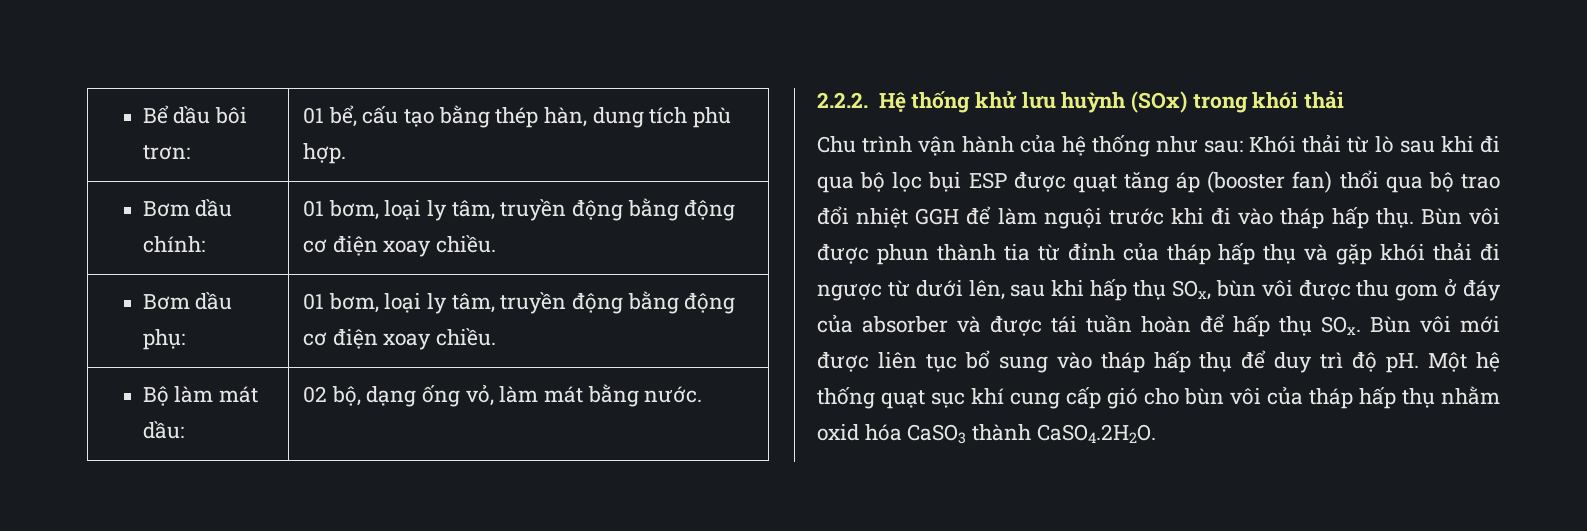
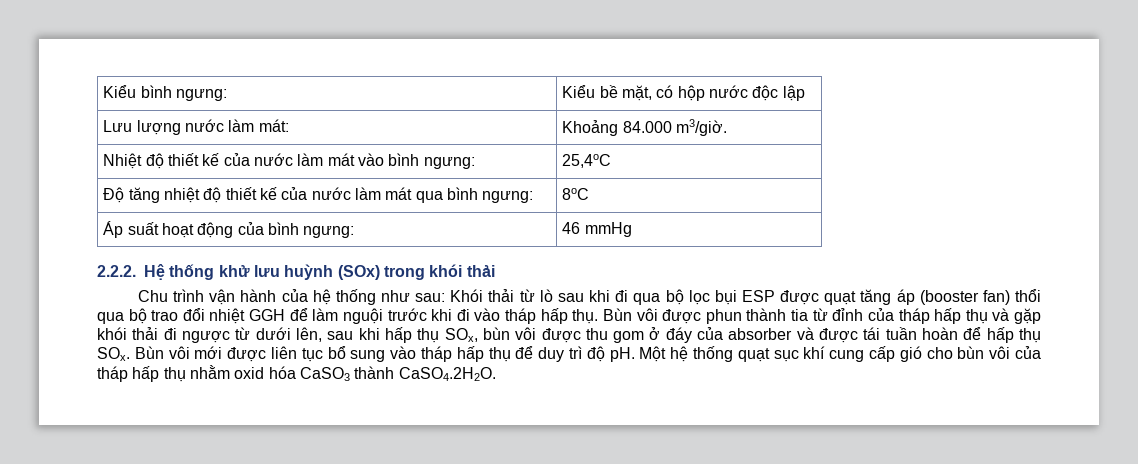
[142,105,247,124] [142,145,190,160] [302,105,732,128] [302,143,346,164] [142,199,233,217] [142,236,205,253] [302,198,736,221] [302,235,497,257] [142,292,233,310] [142,329,185,350] [302,291,736,314] [302,328,497,350] [142,386,258,406] [142,421,184,439] [302,384,703,407] Bể dầu bôi trơn: | 01 bể, cấu tạo bằng thép hàn, dung tích phù hợp. // Bơm dầu chính: | 01 bơm, loại ly tâm, truyền động bằng động cơ điện xoay chiều. // Bơm dầu phụ: | 01 bơm, loại ly tâm, truyền động bằng động cơ điện xoay chiều. // Bộ làm mát dầu: | 02 bộ, dạng ống vỏ, làm mát bằng nước. -> [103,85,228,101] [562,85,805,101] [103,119,289,135] [562,119,728,136] [103,153,475,169] [562,154,612,168] [103,187,534,203] [562,188,590,200] [103,221,355,238] [562,222,632,237] Kiểu bình ngưng: | Kiểu bề mặt, có hộp nước độc lập // Lưu lượng nước làm mát: | Khoảng 84.000 m3/giờ. // Nhiệt độ thiết kế của nước làm mát vào bình ngưng: | 25,4oC // Độ tăng nhiệt độ thiết kế của nước làm mát qua bình ngưng: | 8oC // Áp suất hoạt động của bình ngưng: | 46 mmHg

